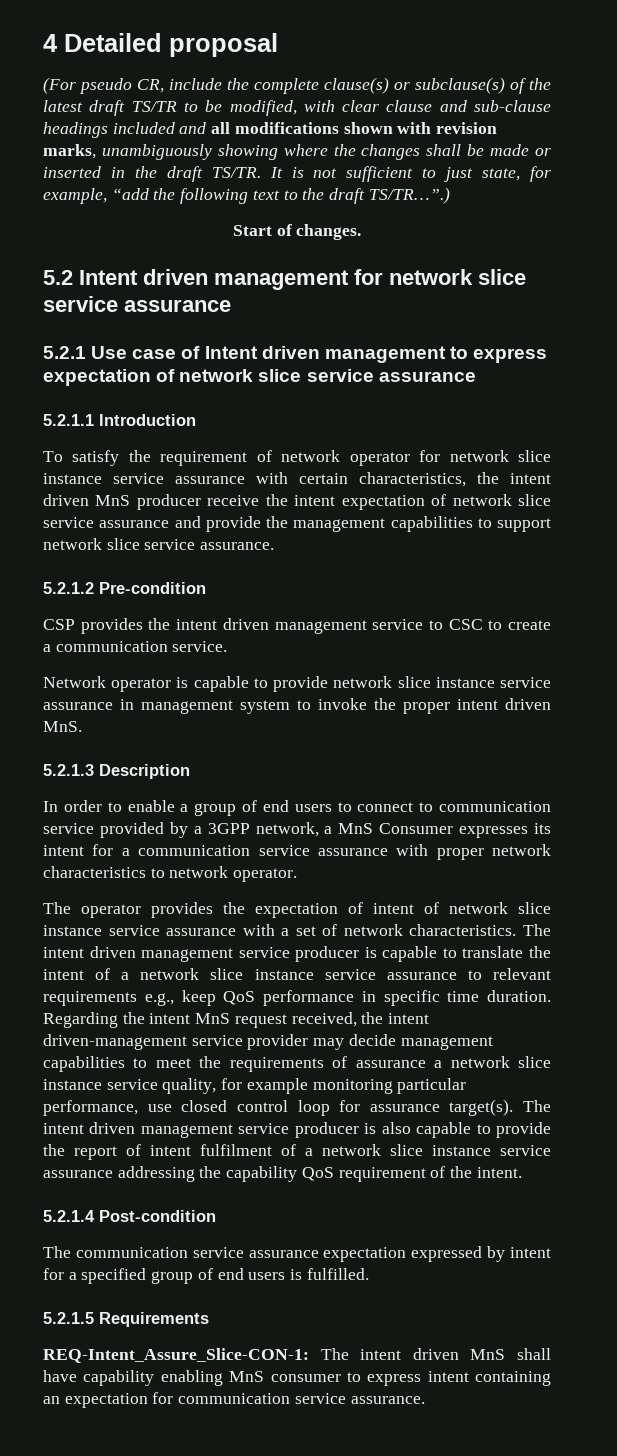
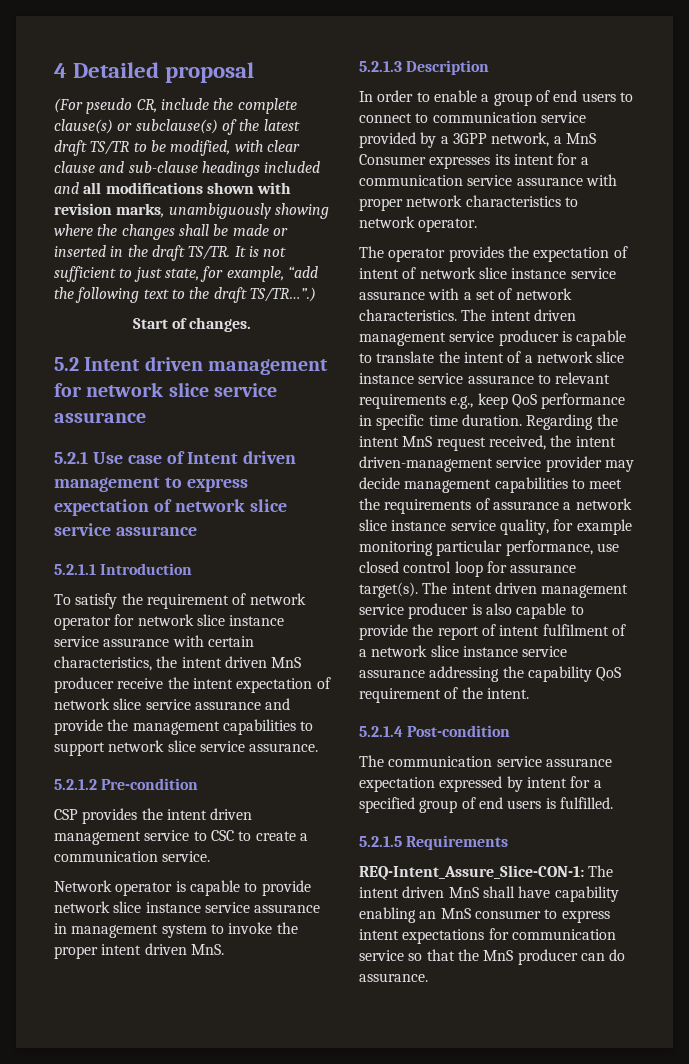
(223, 1378) none -> [419,911,437,919] an
[475,1371,551,1386] [43,1392,346,1408] containing an expectation for communication service -> [402,928,616,944] [359,949,626,965] expectations for communication service so that the MnS producer can do

